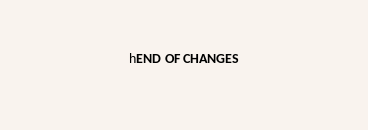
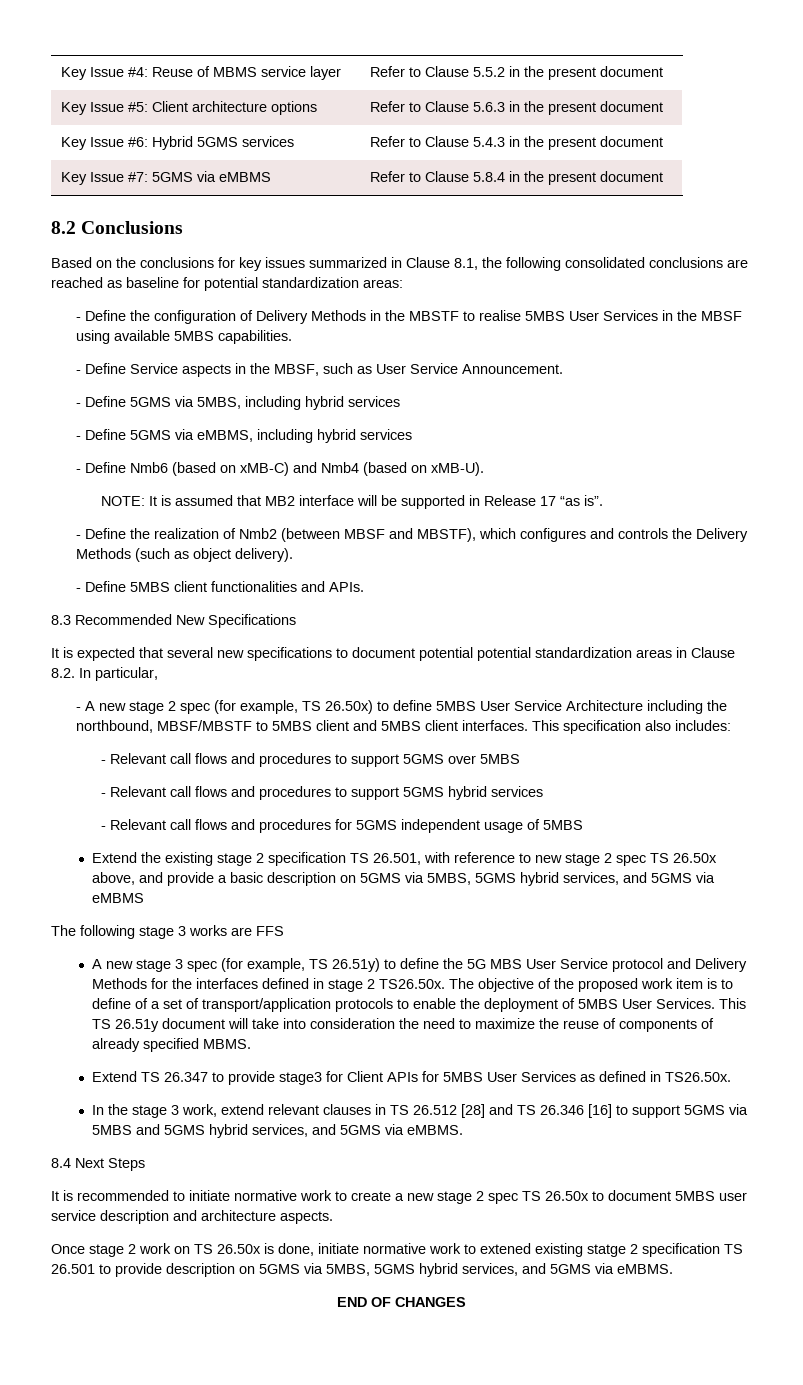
[128,53,161,63] hEND -> [61,66,342,80] [370,66,664,80] [61,101,318,115] [370,101,664,115] [61,136,295,150] [370,136,664,150] [61,171,272,185] [370,171,664,185] [51,221,184,234] [51,257,748,271] [51,277,403,291] [76,310,743,324] [76,330,293,344] [76,363,564,377] [76,396,401,410] [76,429,413,443] [76,462,485,476] [101,495,604,509] [76,528,749,542] [76,548,294,562] [76,581,365,592] [51,614,296,628] [51,647,735,661] [51,667,158,681] [76,700,728,714] [76,720,732,734] [101,753,521,767] [101,786,544,800] [101,819,584,833] [91,852,717,866] [91,872,715,886] [91,893,144,903] [51,925,284,939] [91,958,747,972] [91,978,733,992] [91,998,746,1012] [91,1018,714,1032] [91,1038,251,1052] [91,1071,731,1085] [91,1104,748,1118] [91,1124,463,1138] [51,1158,145,1171] [51,1190,747,1204] [51,1210,333,1224] [51,1243,743,1257] [51,1263,673,1277] [337,1297,367,1307] Key Issue #4: Reuse of MBMS service layer | Refer to Clause 5.5.2 in the present document // Key Issue #5: Client architecture options | Refer to Clause 5.6.3 in the present document // Key Issue #6: Hybrid 5GMS services | Refer to Clause 5.4.3 in the present document // Key Issue #7: 5GMS via eMBMS | Refer to Clause 5.8.4 in the present document // 8.2 Conclusions // Based on the conclusions for key issues summarized in Clause 8.1, the following consolidated conclusions are reached as baseline for potential standardization areas: // - Define the configuration of Delivery Methods in the MBSTF to realise 5MBS User Services in the MBSF using available 5MBS capabilities. // - Define Service aspects in the MBSF, such as User Service Announcement. // - Define 5GMS via 5MBS, including hybrid services // - Define 5GMS via eMBMS, including hybrid services // - Define Nmb6 (based on xMB-C) and Nmb4 (based on xMB-U). // NOTE: It is assumed that MB2 interface will be supported in Release 17 “as is”. // - Define the realization of Nmb2 (between MBSF and MBSTF), which configures and controls the Delivery Methods (such as object delivery). // - Define 5MBS client functionalities and APIs. // 8.3 Recommended New Specifications // It is expected that several new specifications to document potential potential standardization areas in Clause 8.2. In particular, // - A new stage 2 spec (for example, TS 26.50x) to define 5MBS User Service Architecture including the northbound, MBSF/MBSTF to 5MBS client and 5MBS client interfaces. This specification also includes: // - Relevant call flows and procedures to support 5GMS over 5MBS // - Relevant call flows and procedures to support 5GMS hybrid services // - Relevant call flows and procedures for 5GMS independent usage of 5MBS // Extend the existing stage 2 specification TS 26.501, with reference to new stage 2 spec TS 26.50x above, and provide a basic description on 5GMS via 5MBS, 5GMS hybrid services, and 5GMS via eMBMS // The following stage 3 works are FFS // A new stage 3 spec (for example, TS 26.51y) to define the 5G MBS User Service protocol and Delivery Methods for the interfaces defined in stage 2 TS26.50x. The objective of the proposed work item is to define of a set of transport/application protocols to enable the deployment of 5MBS User Services. This TS 26.51y document will take into consideration the need to maximize the reuse of components of already specified MBMS. // Extend TS 26.347 to provide stage3 for Client APIs for 5MBS User Services as defined in TS26.50x. // In the stage 3 work, extend relevant clauses in TS 26.512 [28] and TS 26.346 [16] to support 5GMS via 5MBS and 5GMS hybrid services, and 5GMS via eMBMS. // 8.4 Next Steps // It is recommended to initiate normative work to create a new stage 2 spec TS 26.50x to document 5MBS user service description and architecture aspects. // Once stage 2 work on TS 26.50x is done, initiate normative work to extened existing statge 2 specification TS 26.501 to provide description on 5GMS via 5MBS, 5GMS hybrid services, and 5GMS via eMBMS. // END

